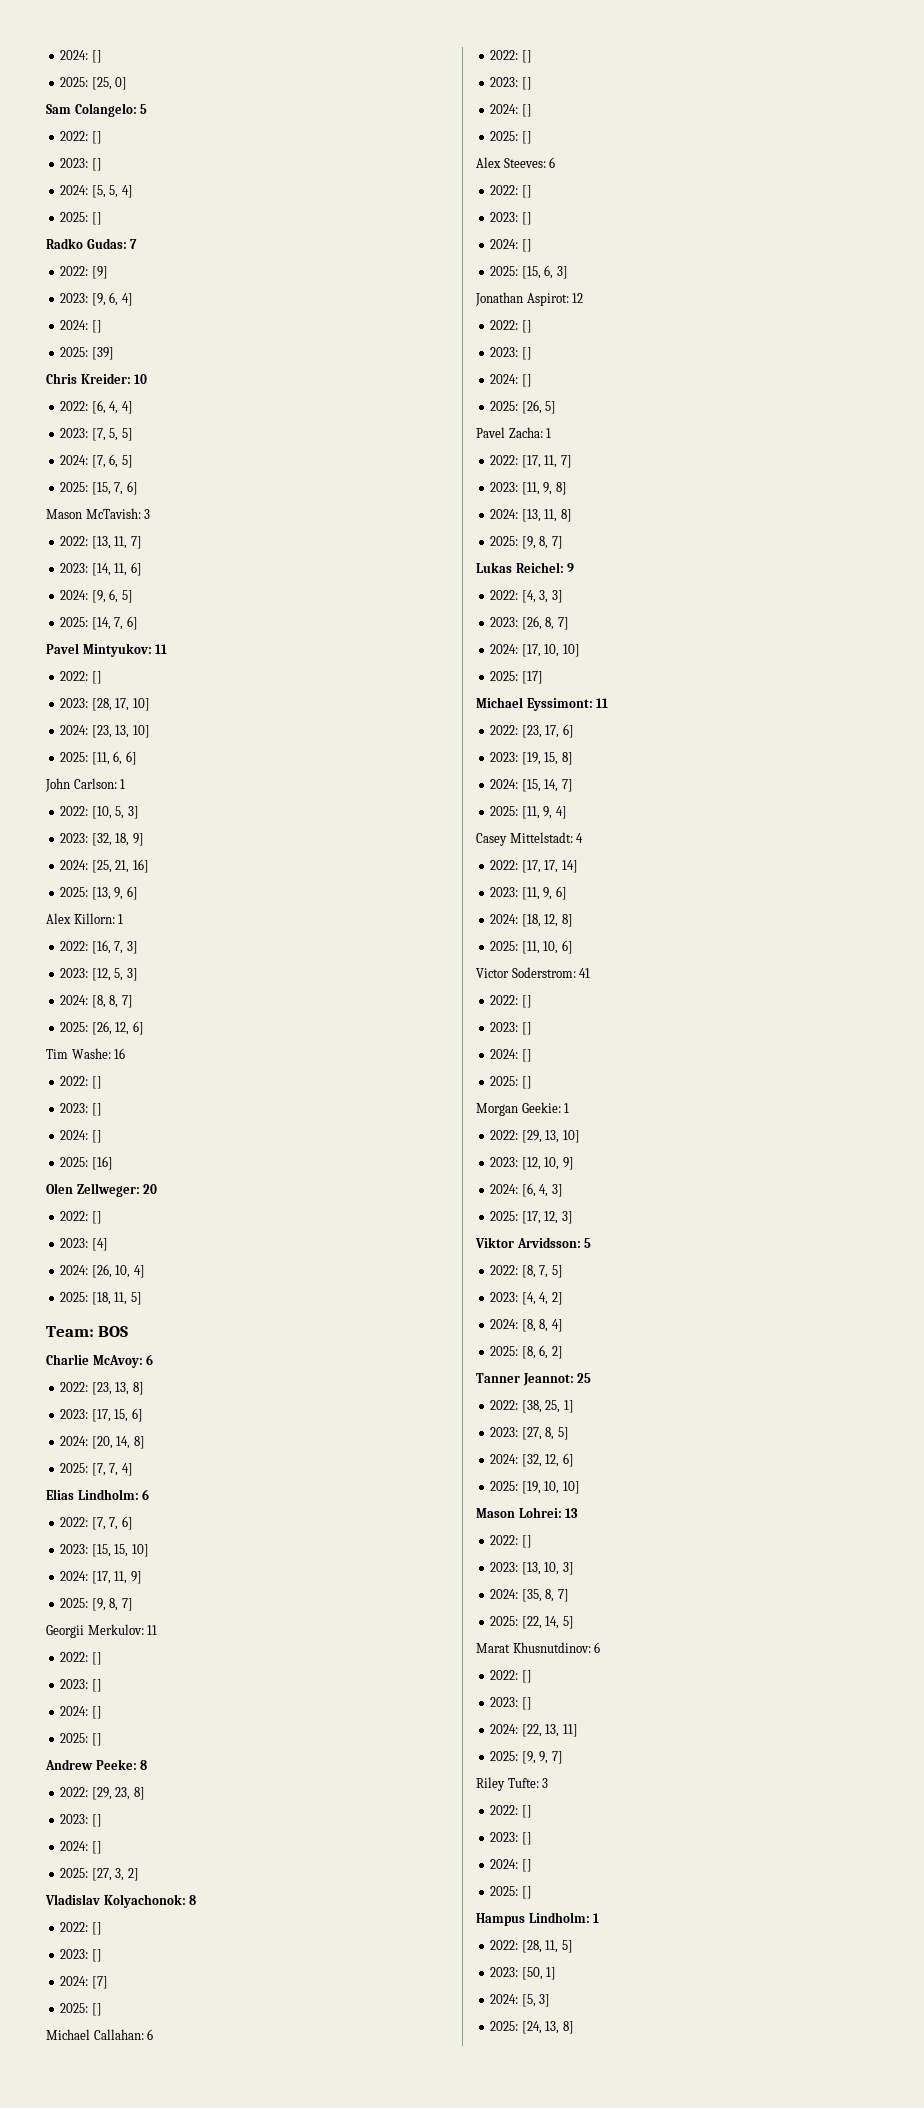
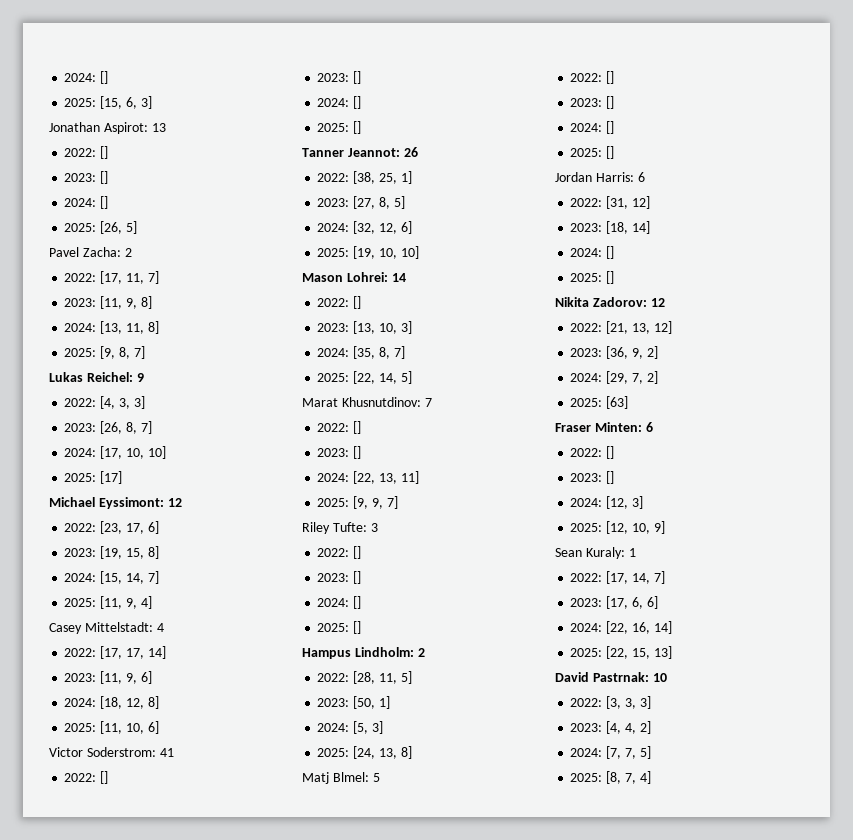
[60,50,102,63] [60,77,128,90] [46,103,148,117] [60,131,102,144] [60,158,102,171] [60,185,133,198] [60,212,102,225] [46,238,138,249] [60,266,108,279] [60,292,133,306] [60,320,102,333] [60,347,114,360] [46,373,148,384] [60,400,133,414] [60,428,133,441] [60,454,133,468] [60,481,138,495] [46,508,151,519] [60,536,142,549] [60,562,142,576] [60,589,133,603] [60,616,138,630] [46,643,168,657] [60,671,102,684] [60,698,150,711] [60,725,150,738] [60,751,137,765] [45,778,126,792] [60,806,139,819] [60,833,144,846] [60,859,149,873] [60,886,138,900] [46,913,124,924] [60,940,138,954] [60,968,138,981] [60,995,133,1008] [60,1021,144,1035] [46,1048,126,1059] [60,1076,102,1089] [60,1103,102,1116] [60,1130,102,1143] [60,1156,113,1170] [46,1183,158,1197] [60,1211,102,1224] [60,1238,108,1251] [60,1264,145,1278] [60,1292,142,1305] [46,1326,129,1337] [46,1354,154,1368] [60,1382,144,1395] [60,1408,143,1422] [60,1436,145,1449] [60,1463,133,1476] [46,1489,150,1500] [60,1516,133,1530] [60,1544,149,1557] [60,1571,142,1584] [60,1598,133,1611] [46,1624,158,1638] [60,1652,102,1665] [60,1679,102,1692] [60,1706,102,1719] [60,1733,102,1746] [45,1759,148,1770] [60,1787,145,1800] [60,1814,102,1827] [60,1841,102,1854] [60,1868,139,1881] [45,1894,197,1908] [60,1922,102,1935] [60,1949,102,1962] [60,1976,108,1989] [60,2003,102,2016] [46,2029,154,2040] [490,50,532,63] [490,77,532,90] [490,104,532,117] [490,131,532,144] [476,157,556,168] [490,185,532,198] [490,212,532,225] [490,239,532,252] 2024: [] // 2025: [25, 0] // Sam Colangelo: 5 // 2022: [] // 2023: [] // 2024: [5, 5, 4] // 2025: [] // Radko Gudas: 7 // 2022: [9] // 2023: [9, 6, 4] // 2024: [] // 2025: [39] // Chris Kreider: 10 // 2022: [6, 4, 4] // 2023: [7, 5, 5] // 2024: [7, 6, 5] // 2025: [15, 7, 6] // Mason McTavish: 3 // 2022: [13, 11, 7] // 2023: [14, 11, 6] // 2024: [9, 6, 5] // 2025: [14, 7, 6] // Pavel Mintyukov: 11 // 2022: [] // 2023: [28, 17, 10] // 2024: [23, 13, 10] // 2025: [11, 6, 6] // John Carlson: 1 // 2022: [10, 5, 3] // 2023: [32, 18, 9] // 2024: [25, 21, 16] // 2025: [13, 9, 6] // Alex Killorn: 1 // 2022: [16, 7, 3] // 2023: [12, 5, 3] // 2024: [8, 8, 7] // 2025: [26, 12, 6] // Tim Washe: 16 // 2022: [] // 2023: [] // 2024: [] // 2025: [16] // Olen Zellweger: 20 // 2022: [] // 2023: [4] // 2024: [26, 10, 4] // 2025: [18, 11, 5] // Team: BOS // Charlie McAvoy: 6 // 2022: [23, 13, 8] // 2023: [17, 15, 6] // 2024: [20, 14, 8] // 2025: [7, 7, 4] // Elias Lindholm: 6 // 2022: [7, 7, 6] // 2023: [15, 15, 10] // 2024: [17, 11, 9] // 2025: [9, 8, 7] // Georgii Merkulov: 11 // 2022: [] // 2023: [] // 2024: [] // 2025: [] // Andrew Peeke: 8 // 2022: [29, 23, 8] // 2023: [] // 2024: [] // 2025: [27, 3, 2] // Vladislav Kolyachonok: 8 // 2022: [] // 2023: [] // 2024: [7] // 2025: [] // Michael Callahan: 6 // 2022: [] // 2023: [] // 2024: [] // 2025: [] // Alex Steeves: 6 // 2022: [] // 2023: [] // 2024: [] -> [64,71,109,84] 2024: []
[572,293,584,303] 12 -> [151,123,166,132] 13
[546,428,552,438] 1 -> [124,248,132,257] 2
[596,698,609,708] 11 -> [167,498,182,507] 12
[476,1102,570,1116] [490,1130,580,1143] [490,1157,574,1170] [490,1183,563,1197] [490,1211,573,1224] [475,1237,592,1248] [490,1265,563,1278] [490,1292,563,1305] [490,1319,563,1332] [490,1345,563,1359] // Morgan Geekie: 1 // 2022: [29, 13, 10] // 2023: [12, 10, 9] // 2024: [6, 4, 3] // 2025: [17, 12, 3] // Viktor Arvidsson: 5 // 2022: [8, 7, 5] // 2023: [4, 4, 2] // 2024: [8, 8, 4] // 2025: [8, 6, 2] -> (362, 127) none
[577,1373,592,1383] 25 -> [403,147,418,157] 26
[565,1508,579,1518] 13 -> [391,273,406,282] 14
[594,1642,601,1653] 6 -> [424,398,432,407] 7
[593,1913,600,1923] 1 -> [417,648,425,657] 2
(574, 2027) none -> [302,772,380,784] [570,71,615,84] [570,96,615,109] [570,121,615,134] [570,146,615,159] [555,172,645,182] [570,196,650,209] [570,221,650,234] [570,246,615,259] [570,271,615,284] [555,297,665,307] [570,321,672,334] [570,346,658,359] [570,371,658,384] [570,396,629,409] [555,422,653,432] [570,446,615,459] [570,471,615,484] [570,496,643,509] [570,521,665,534] [555,547,636,559] [570,571,665,584] [570,596,658,609] [570,621,672,634] [570,646,672,659] [555,672,667,682] [570,696,651,709] [570,721,651,734] [570,746,651,759] [570,771,651,784] // Matj Blmel: 5 // 2022: [] // 2023: [] // 2024: [] // 2025: [] // Jordan Harris: 6 // 2022: [31, 12] // 2023: [18, 14] // 2024: [] // 2025: [] // Nikita Zadorov: 12 // 2022: [21, 13, 12] // 2023: [36, 9, 2] // 2024: [29, 7, 2] // 2025: [63] // Fraser Minten: 6 // 2022: [] // 2023: [] // 2024: [12, 3] // 2025: [12, 10, 9] // Sean Kuraly: 1 // 2022: [17, 14, 7] // 2023: [17, 6, 6] // 2024: [22, 16, 14] // 2025: [22, 15, 13] // David Pastrnak: 10 // 2022: [3, 3, 3] // 2023: [4, 4, 2] // 2024: [7, 7, 5] // 2025: [8, 7, 4]

